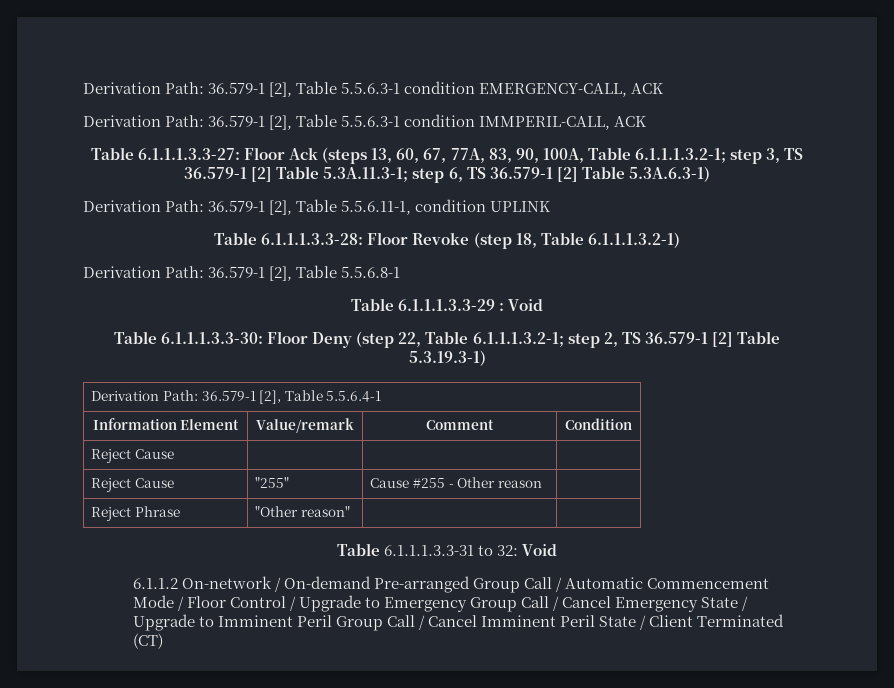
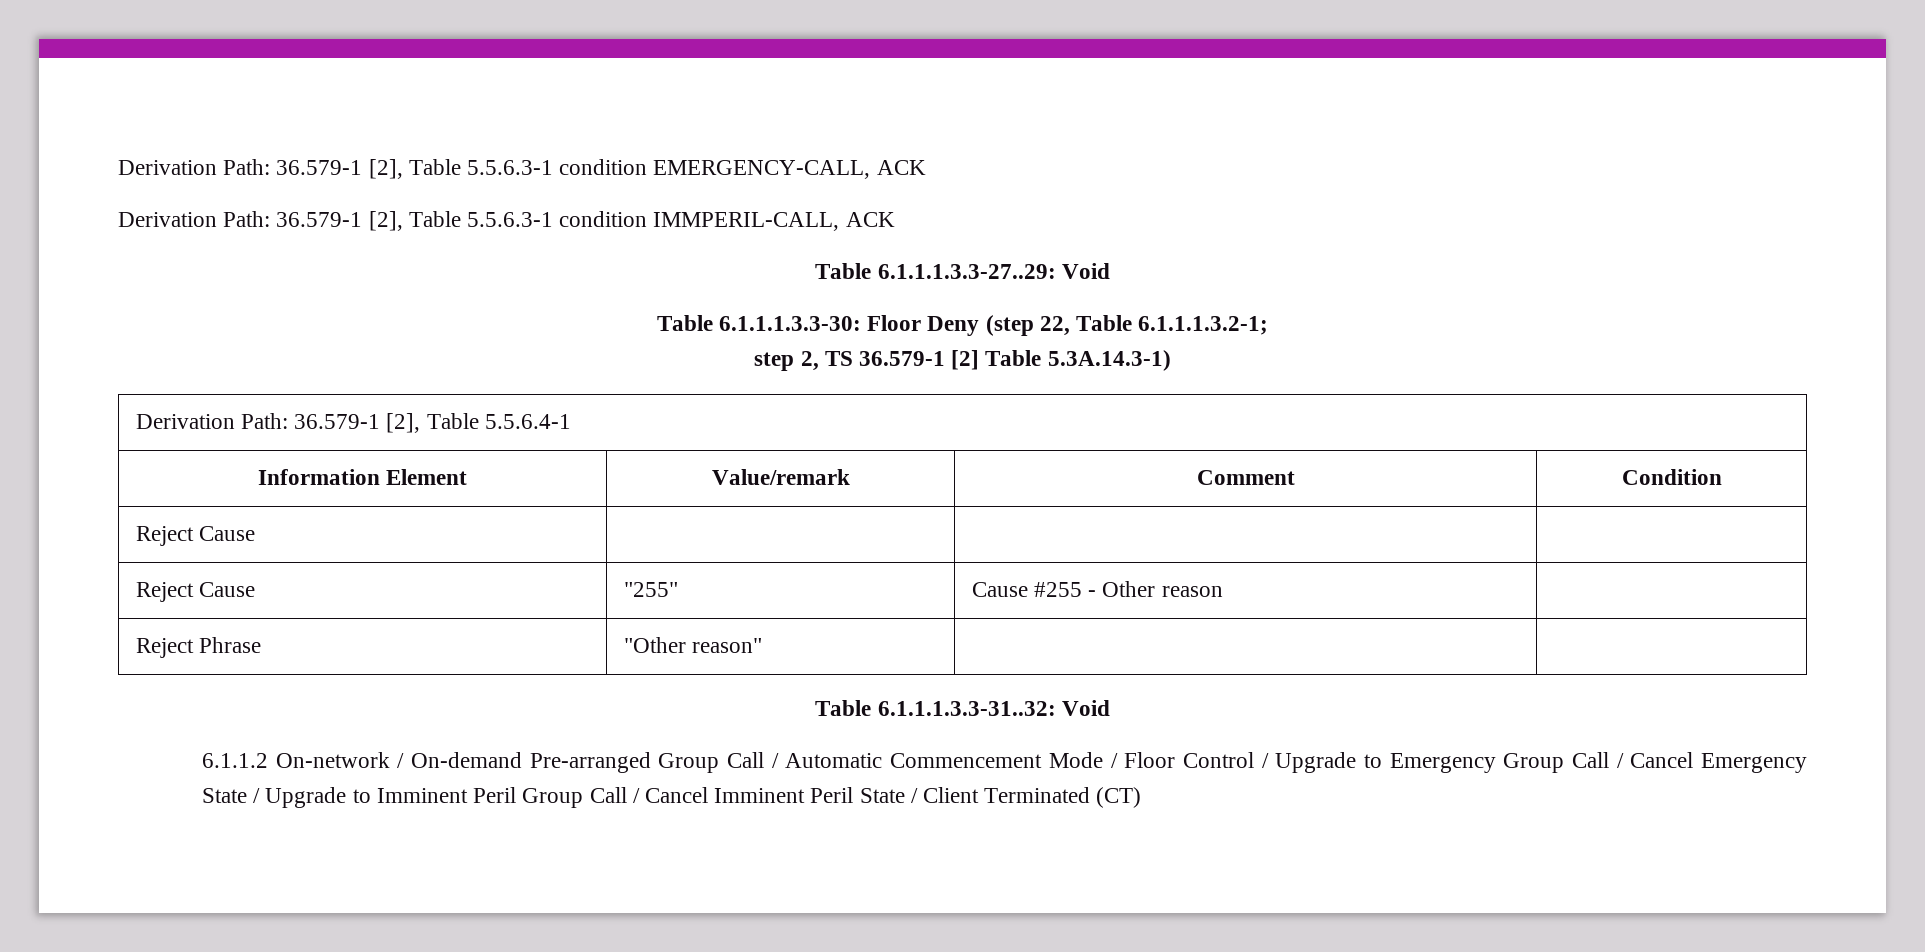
[138,147,803,164] [184,166,710,183] [83,199,551,215] [214,232,680,249] [83,265,401,281] [350,298,505,311] 6.1.1.1.3.3-27: Floor Ack (steps 13, 60, 67, 77A, 83, 90, 100A, Table 6.1.1.1.3.2-1; step 3, TS 36.579-1 [2] Table 5.3A.11.3-1; step 6, TS 36.579-1 [2] Table 5.3A.6.3-1) // Derivation Path: 36.579-1 [2], Table 5.5.6.11-1, condition UPLINK // Table 6.1.1.1.3.3-28: Floor Revoke (step 18, Table 6.1.1.1.3.2-1) // Derivation Path: 36.579-1 [2], Table 5.5.6.8-1 // Table 6.1.1.1.3.3-29 : -> [877,264,1056,279] 6.1.1.1.3.3-27..29:
(564, 339) none -> (1269, 325) //
[408,350,486,366] 5.3.19.3-1) -> [1047,350,1171,371] 5.3A.14.3-1)
[383,545,519,556] 6.1.1.1.3.3-31 to 32: -> [877,701,1056,716] 6.1.1.1.3.3-31..32:

